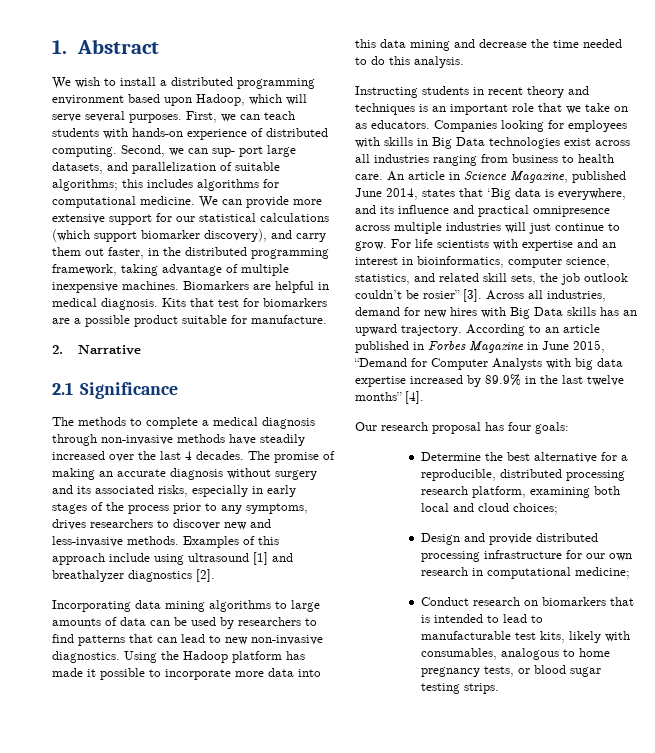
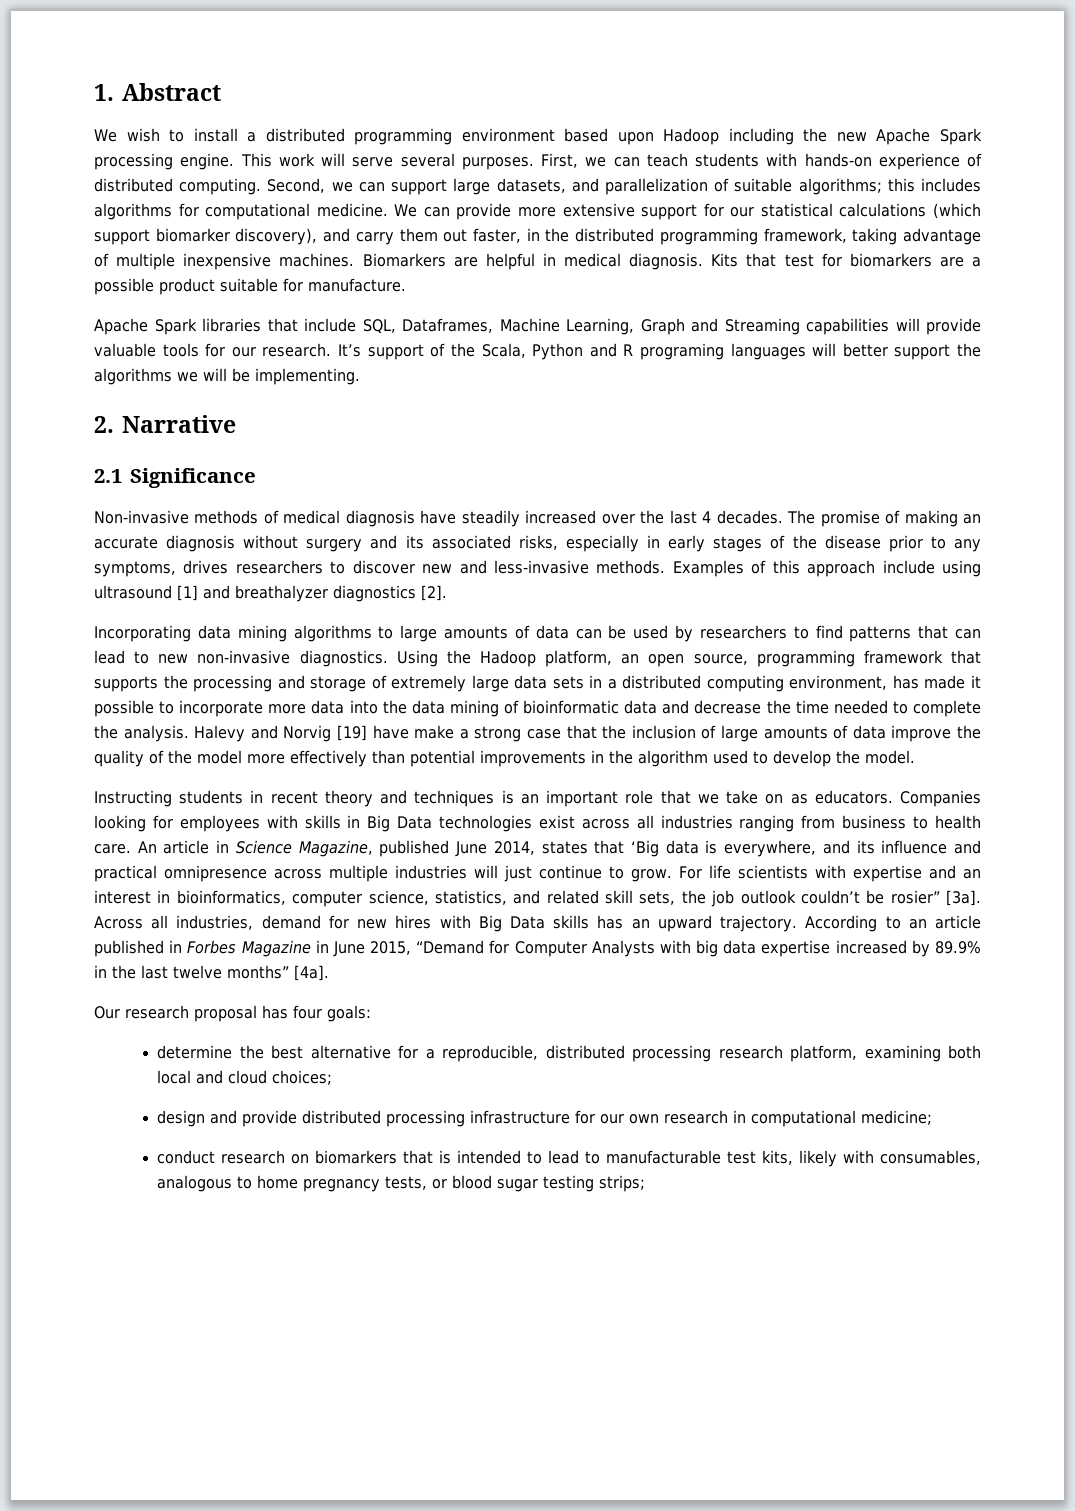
[196,94,282,106] Hadoop, which -> [663,128,982,145] [94,153,315,170] Hadoop including the new Apache Spark processing engine. This work
[212,146,263,157] sup- port -> [391,179,448,195] support
[52,345,141,355] [52,382,178,399] [52,417,315,429] [52,434,225,446] 2. Narrative // 2.1 Significance // The methods to complete a medical diagnosis through non-invasive methods -> [94,318,981,335] [94,343,981,360] [94,368,360,385] [94,415,236,433] [94,468,256,488] [94,510,415,527] Apache Spark libraries that include SQL, Dataframes, Machine Learning, Graph and Streaming capabilities will provide valuable tools for our research. It’s support of the Scala, Python and R programing languages will better support the algorithms we will be implementing. // 2. Narrative // 2.1 Significance // Non-invasive methods of medical diagnosis
[128,505,169,514] process -> [824,535,881,549] disease
[232,651,282,663] platform -> [545,650,981,667] [94,675,888,692] platform, an open source, programming framework that supports the processing and storage of extremely large data sets in a distributed computing environment,
[355,39,450,51] this data mining -> [382,700,658,717] the data mining of bioinformatic data
[371,56,410,65] do this -> [912,700,981,717] [94,725,118,739] complete the
(464, 62) none -> [194,725,982,742] [94,750,915,767] Halevy and Norvig [19] have make a strong case that the inclusion of large amounts of data improve the quality of the model more effectively than potential improvements in the algorithm used to develop the model.
[463,289,482,302] [3]. -> [946,890,981,906] [3a].
[405,391,424,404] [4]. -> [294,965,329,981] [4a].
[421,452,482,461] Determine -> [157,1045,233,1059] determine
[421,533,461,545] Design -> [157,1110,206,1127] design
[421,597,470,606] Conduct -> [157,1150,216,1164] conduct
[464,683,500,694] strips. -> [599,1175,646,1192] strips;

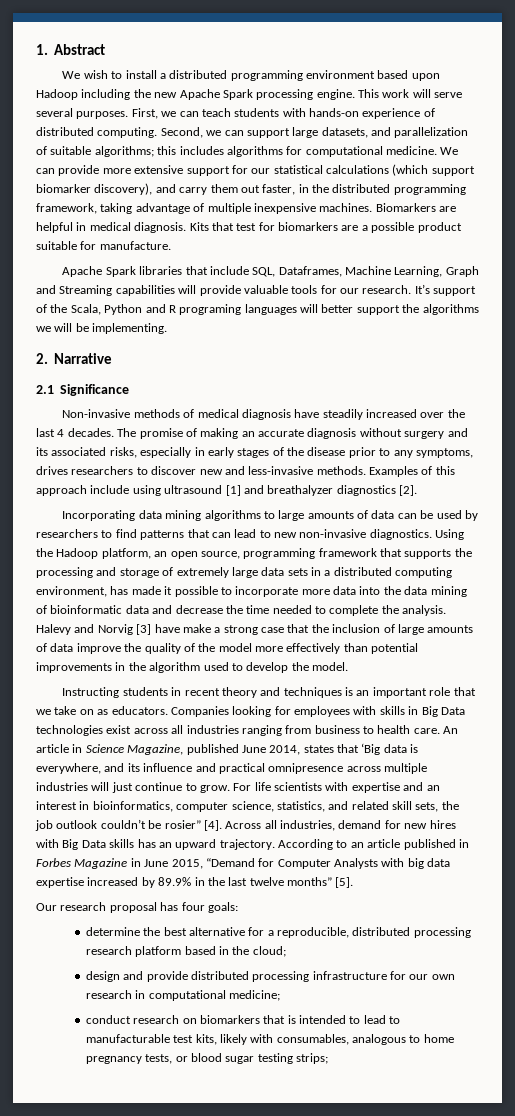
[337,725,367,741] [19] -> [136,624,152,635] [3]
[946,890,981,906] [3a]. -> [203,820,222,831] [4].
[294,965,329,981] [4a]. -> [335,877,354,888] [5].
[790,1045,981,1062] [157,1070,333,1085] platform, examining both local and cloud choices; -> [135,946,286,957] platform based in the cloud;

